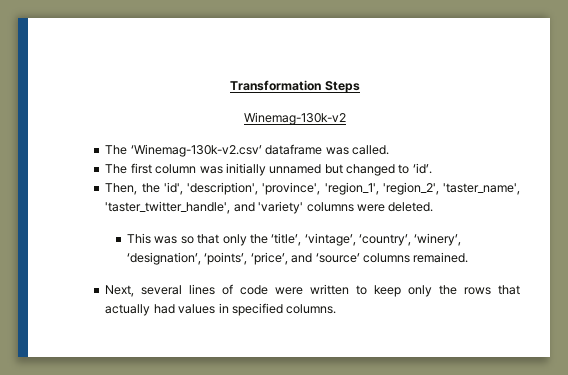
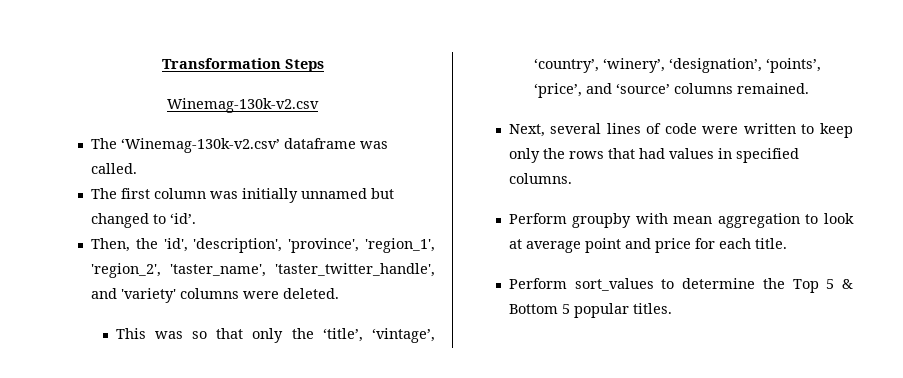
[244,112,346,125] Winemag-130k-v2 -> [167,98,319,113] Winemag-130k-v2.csv
[105,304,151,316] actually -> (635, 153) none
(337, 309) none -> [508,213,854,228] [508,238,787,253] [508,278,853,293] [508,303,672,318] // Perform groupby with mean aggregation to look at average point and price for each title. // Perform sort_values to determine the Top 5 & Bottom 5 popular titles.

